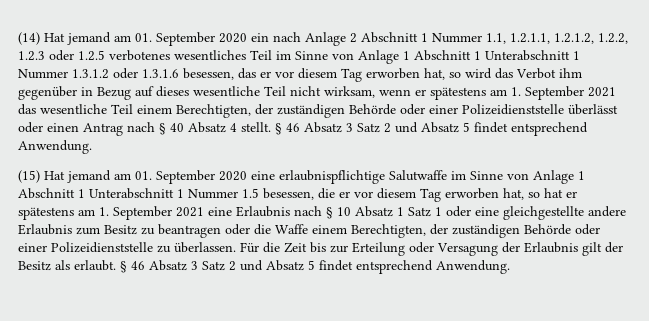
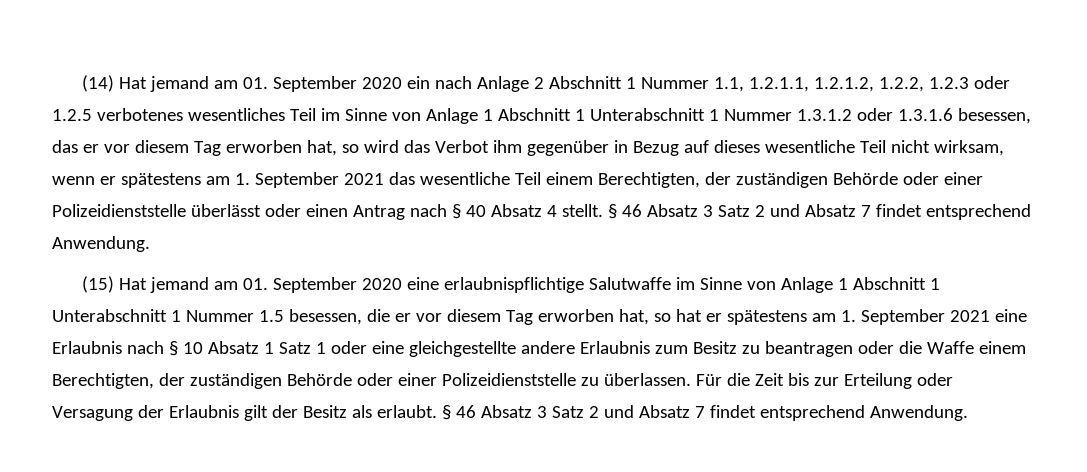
[463,122,470,132] 5 -> [860,205,871,217] 7
[308,260,315,270] 5 -> [694,406,705,418] 7

